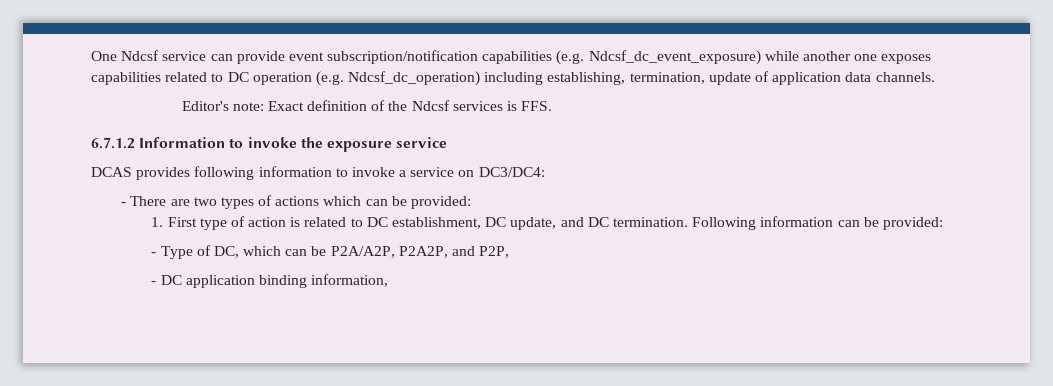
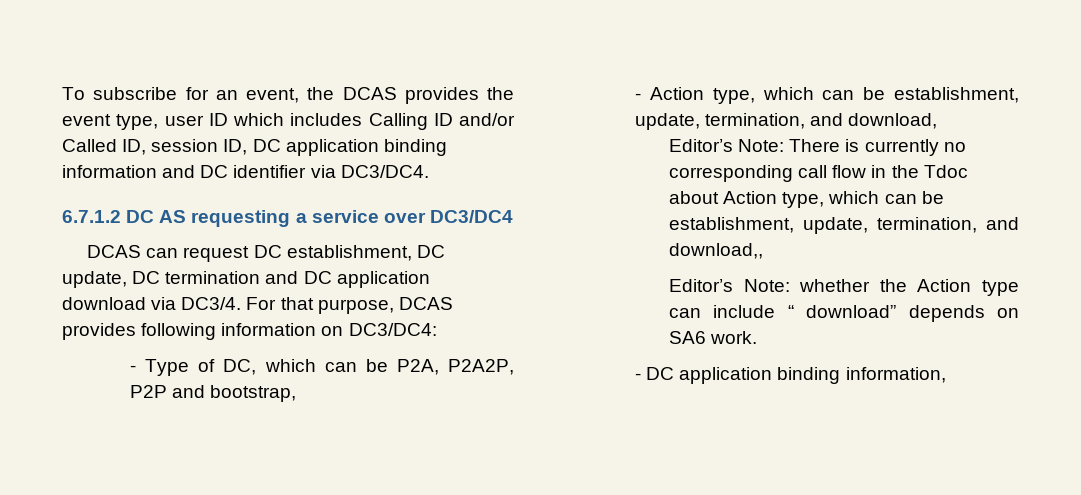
[91,50,932,65] [91,71,935,86] [181,100,553,111] [91,137,448,152] [91,166,545,180] [121,195,472,209] [151,216,943,230] One Ndcsf service can provide event subscription/notification capabilities (e.g. Ndcsf_dc_event_exposure) while another one exposes capabilities related to DC operation (e.g. Ndcsf_dc_operation) including establishing, termination, update of application data channels. // Editor's note: Exact definition of the Ndcsf services is FFS. // 6.7.1.2 Information to invoke the exposure service // DCAS provides following information to invoke a service on DC3/DC4: // - There are two types of actions which can be provided: // 1. First type of action is related to DC establishment, DC update, and DC termination. Following information can be provided: -> [62,87,514,104] [62,113,515,130] [62,139,447,156] [62,165,429,178] [62,210,513,227] [87,245,445,262] [62,271,430,288] [62,297,453,314] [62,323,437,340] To subscribe for an event, the DCAS provides the event type, user ID which includes Calling ID and/or Called ID, session ID, DC application binding information and DC identifier via DC3/DC4. // 6.7.1.2 DC AS requesting a service over DC3/DC4 // DCAS can request DC establishment, DC update, DC termination and DC application download via DC3/4. For that purpose, DCAS provides following information on DC3/DC4:
[330,246,510,258] P2A/A2P, P2A2P, and P2P, -> [396,359,514,375] [130,385,297,402] [635,87,1019,104] [635,113,938,130] [669,139,966,156] [669,165,968,182] [669,191,944,208] [669,217,1019,234] [669,243,764,259] [669,279,1019,296] [669,305,1019,322] [669,331,758,344] P2A, P2A2P, P2P and bootstrap, // - Action type, which can be establishment, update, termination, and download, // Editor’s Note: There is currently no corresponding call flow in the Tdoc about Action type, which can be establishment, update, termination, and download,, // Editor’s Note: whether the Action type can include “ download” depends on SA6 work.

